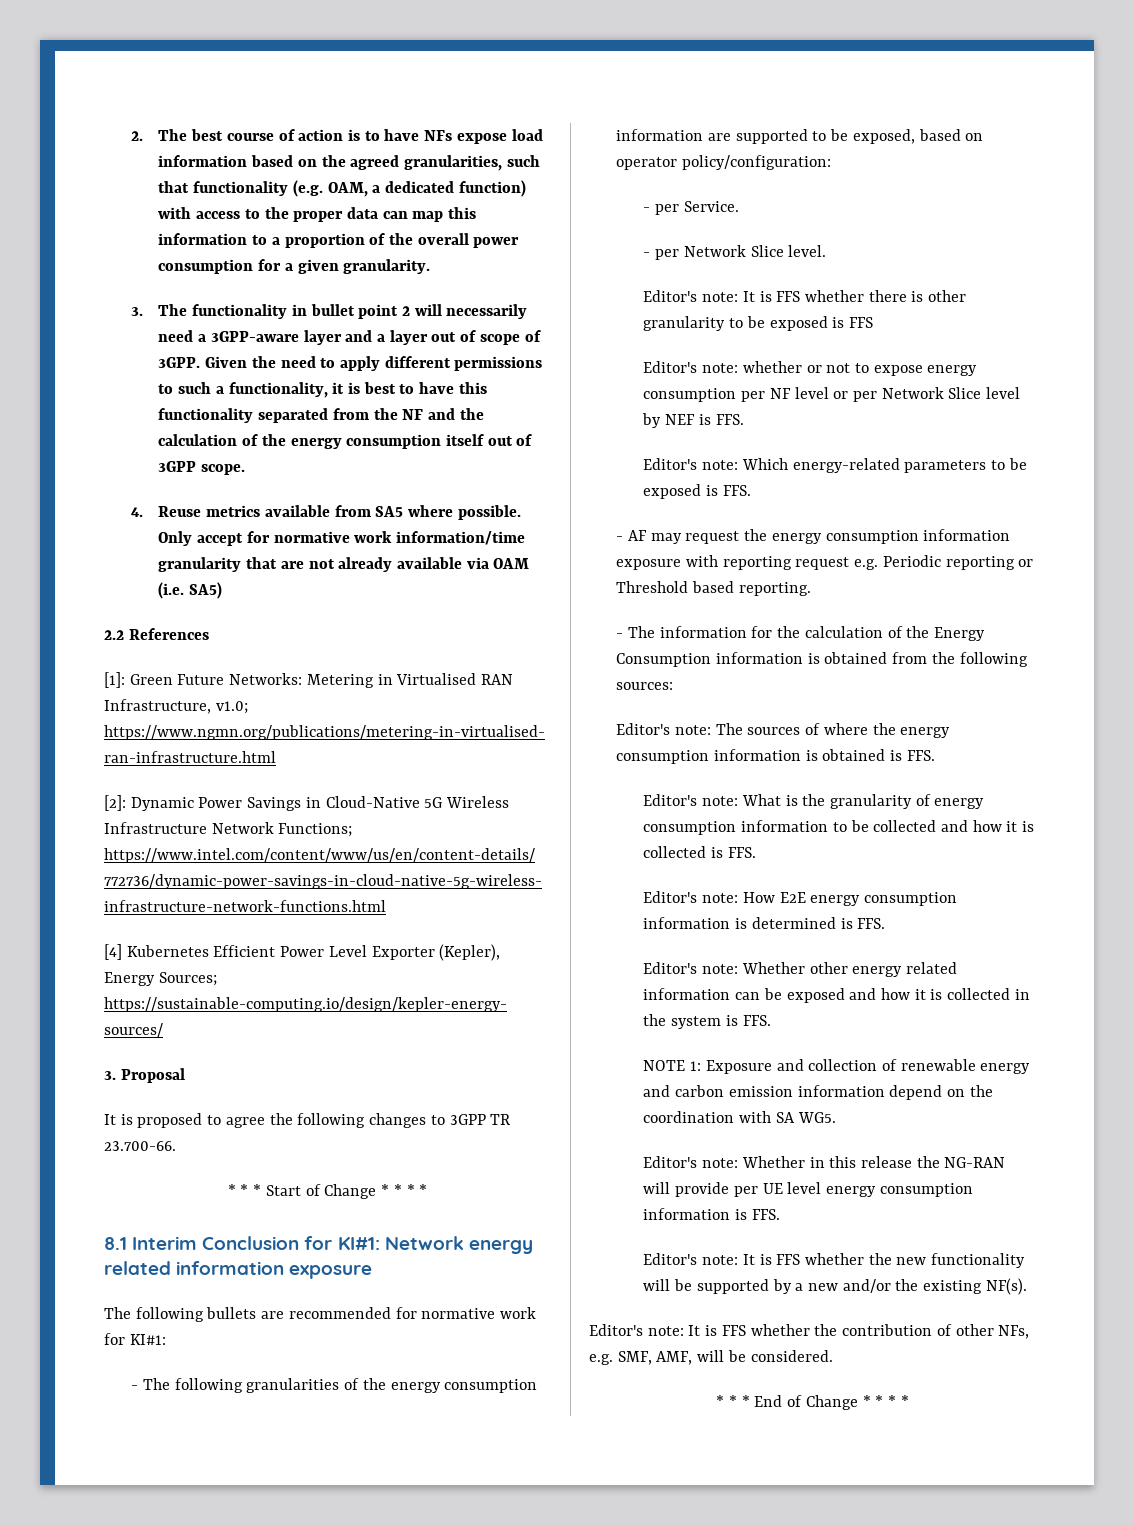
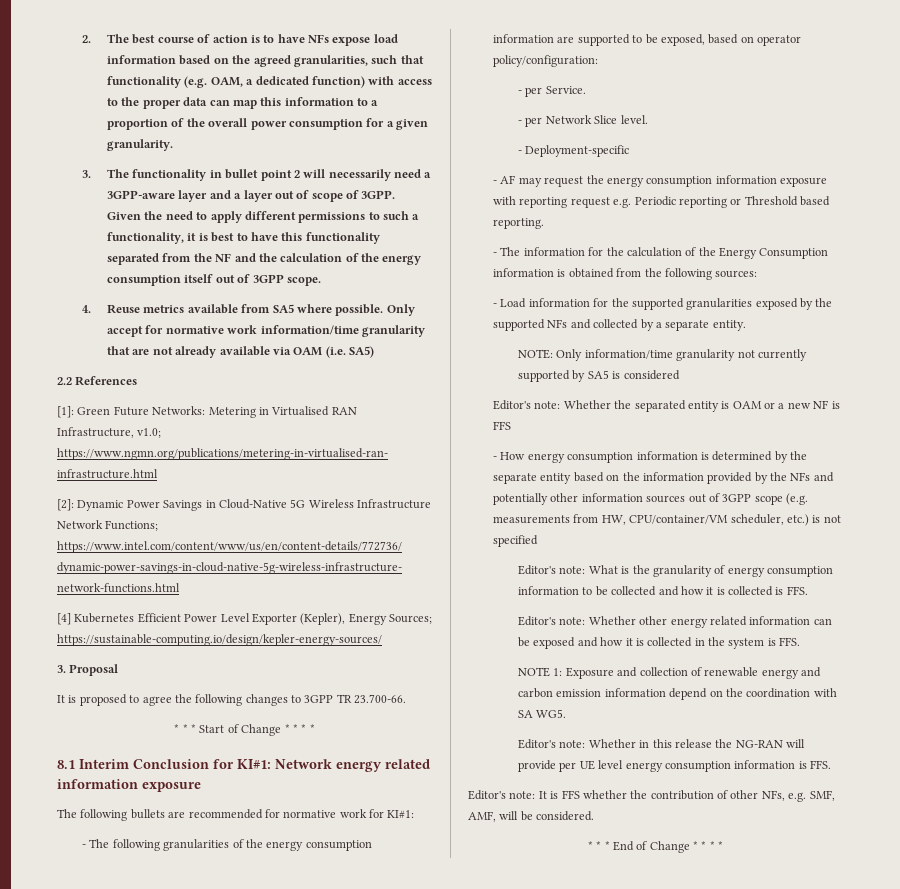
[643,290,967,302] [643,316,873,331] [643,361,978,376] [643,387,1021,402] [642,413,744,428] [643,458,1027,473] [643,484,751,499] Editor's note: It is FFS whether there is other granularity to be exposed is FFS // Editor's note: whether or not to expose energy consumption per NF level or per Network Slice level by NEF is FFS. // Editor's note: Which energy-related parameters to be exposed is FFS. -> [517,145,630,157] - Deployment-specific
[616,723,951,738] [616,749,935,764] Editor's note: The sources of where the energy consumption information is obtained is FFS. -> [492,298,833,310] [492,319,746,331] [517,349,807,361] [517,370,680,382] [492,400,840,412] [492,421,511,430] [492,451,807,463] [492,472,834,484] [492,493,808,505] [492,514,841,526] [492,535,538,547] - Load information for the supported granularities exposed by the supported NFs and collected by a separate entity. // NOTE: Only information/time granularity not currently supported by SA5 is considered // Editor's note: Whether the separated entity is OAM or a new NF is FFS // - How energy consumption information is determined by the separate entity based on the information provided by the NFs and potentially other information sources out of 3GPP scope (e.g. measurements from HW, CPU/container/VM scheduler, etc.) is not specified
[643,891,957,906] [643,917,886,929] // Editor's note: How E2E energy consumption information is determined is FFS. -> (808, 590) none
[643,1253,1026,1268] [643,1278,1027,1295] // Editor's note: It is FFS whether the new functionality will be supported by a new and/or the existing NF(s). -> (831, 764) none

